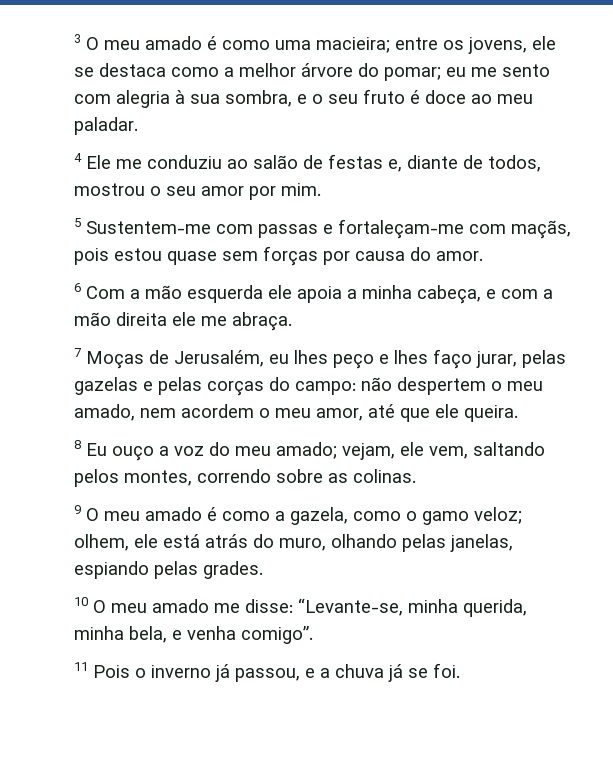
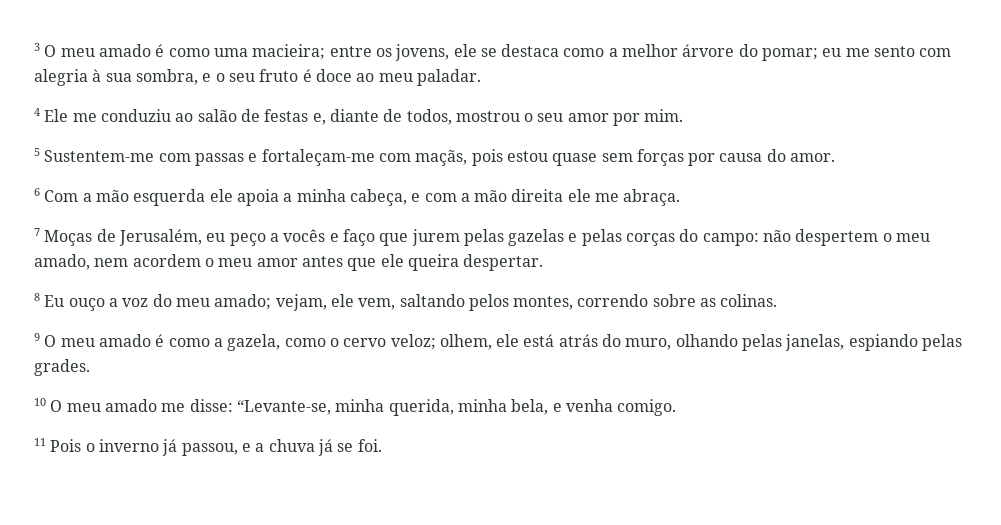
[294,349,517,369] lhes peço e lhes faço jurar, -> [229,229,460,246] peço a vocês e faço que jurem
[316,404,518,422] amor, até que ele queira. -> [256,254,544,271] amor antes que ele queira despertar.
[422,511,469,525] gamo -> [343,338,387,347] cervo
[241,626,313,644] comigo”. -> [617,399,677,416] comigo.

